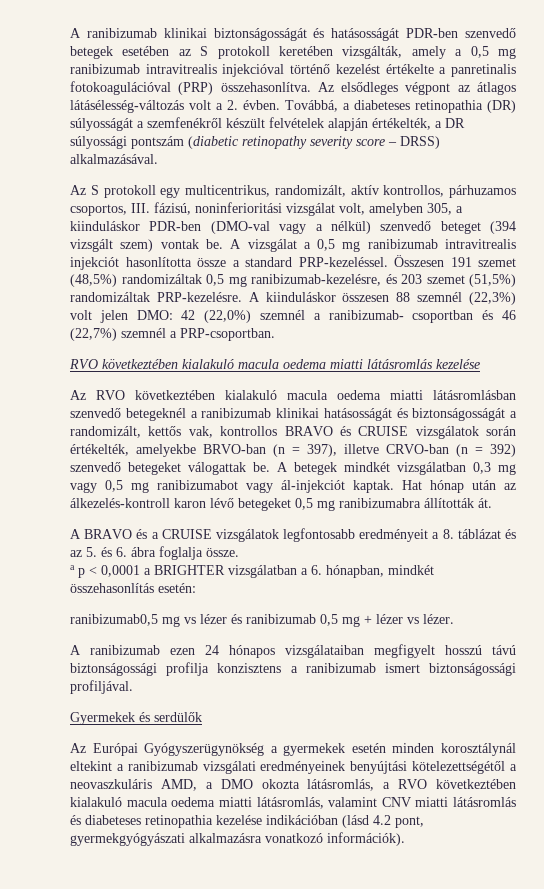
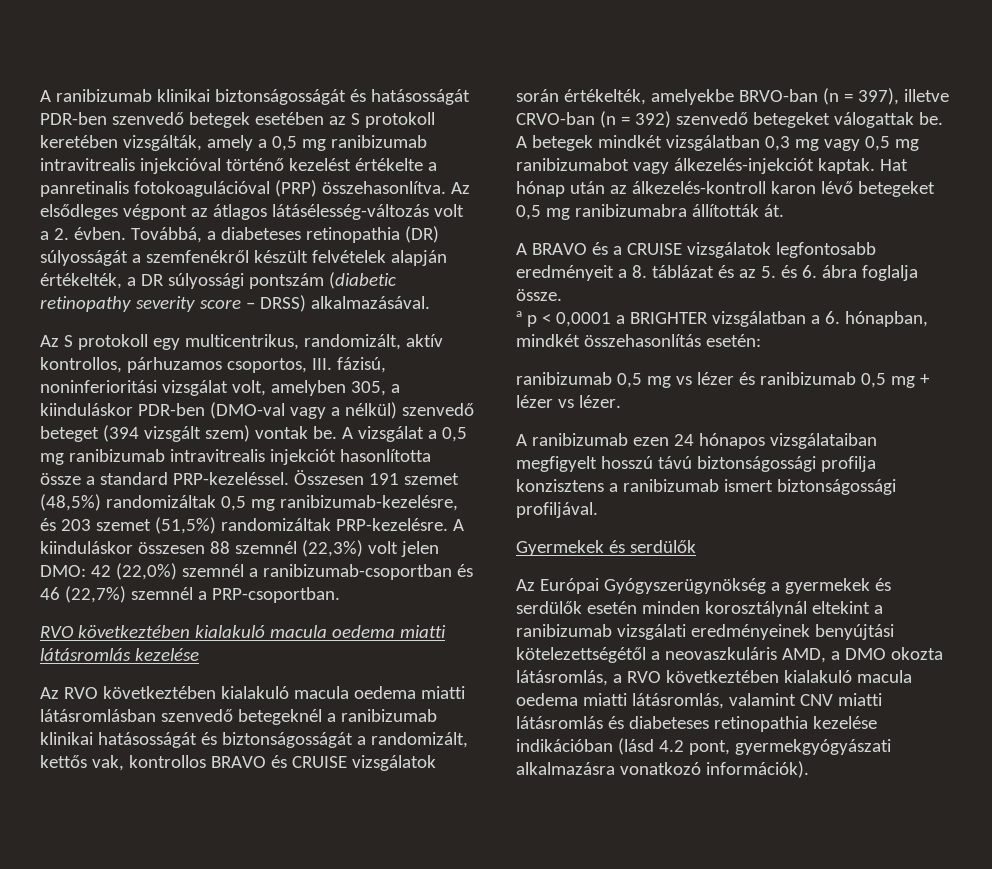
[328,310,474,323] ranibizumab- csoportban -> [262,564,452,580] ranibizumab-csoportban
[281,480,345,493] ál-injekciót -> [673,158,814,174] álkezelés-injekciót
[70,614,158,626] ranibizumab0,5 -> [516,372,642,388] ranibizumab 0,5
(346, 749) none -> [874,578,891,591] [516,601,582,614] és serdülők

